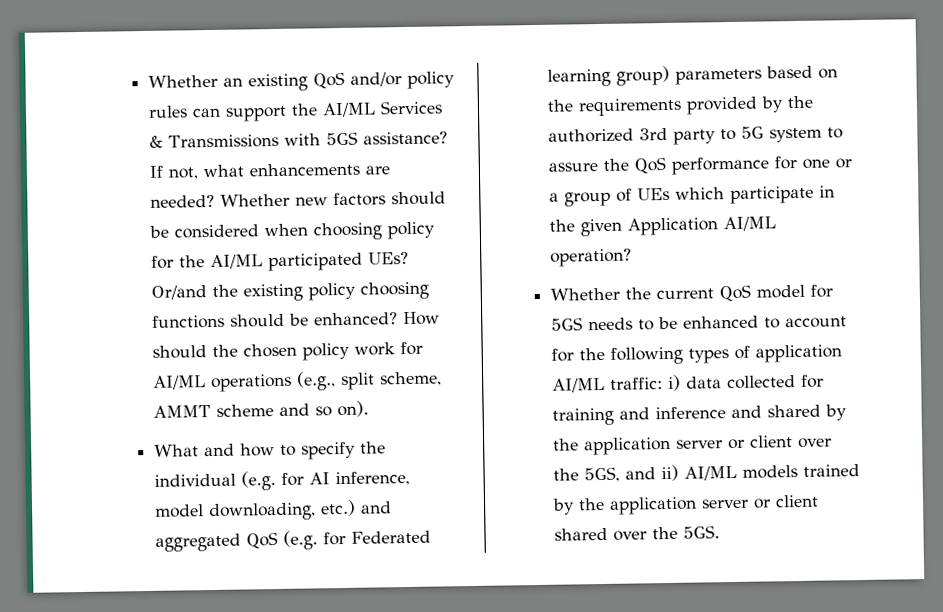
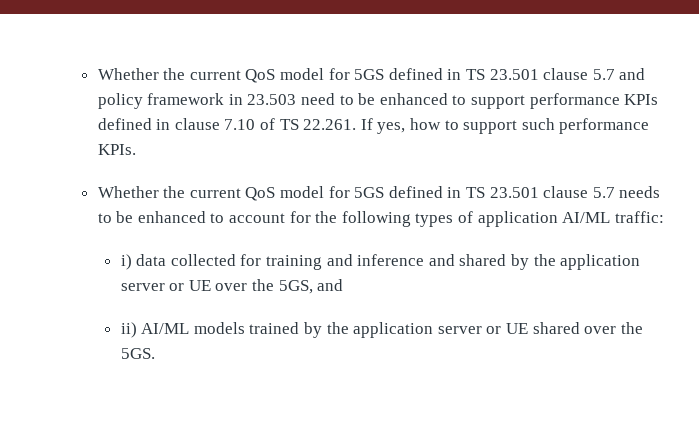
[147,71,455,92] [147,100,443,122] [148,131,448,149] [148,162,390,180] [149,191,446,208] [148,221,435,241] [150,251,409,272] [150,281,429,302] [151,311,440,329] [151,341,423,361] [152,371,442,393] [152,400,369,418] [153,441,386,460] [153,470,410,491] [154,499,392,522] [154,530,431,552] [546,65,838,87] [546,95,813,117] [547,126,843,145] [547,155,852,175] [548,185,835,207] [548,216,776,237] [549,248,632,267] [549,284,833,302] [550,317,583,331] Whether an existing QoS and/or policy rules can support the AI/ML Services & Transmissions with 5GS assistance? If not, what enhancements are needed? Whether new factors should be considered when choosing policy for the AI/ML participated UEs? Or/and the existing policy choosing functions should be enhanced? How should the chosen policy work for AI/ML operations (e.g., split scheme, AMMT scheme and so on). // What and how to specify the individual (e.g. for AI inference, model downloading, etc.) and aggregated QoS (e.g. for Federated learning group) parameters based on the requirements provided by the authorized 3rd party to 5G system to assure the QoS performance for one or a group of UEs which participate in the given Application AI/ML operation? // Whether the current QoS model for 5GS -> [97,68,646,83] [97,93,659,109] [97,118,650,134] [97,144,136,155] [97,186,615,201] Whether the current QoS model for 5GS defined in TS 23.501 clause 5.7 and policy framework in 23.503 need to be enhanced to support performance KPIs defined in clause 7.10 of TS 22.261. If yes, how to support such performance KPIs. // Whether the current QoS model for 5GS defined in TS 23.501 clause 5.7
(663, 383) none -> (664, 217) //
[749,435,793,448] client -> [188,280,211,291] UE
(656, 473) none -> (344, 285) //
[774,494,819,508] client -> [506,323,529,334] UE

